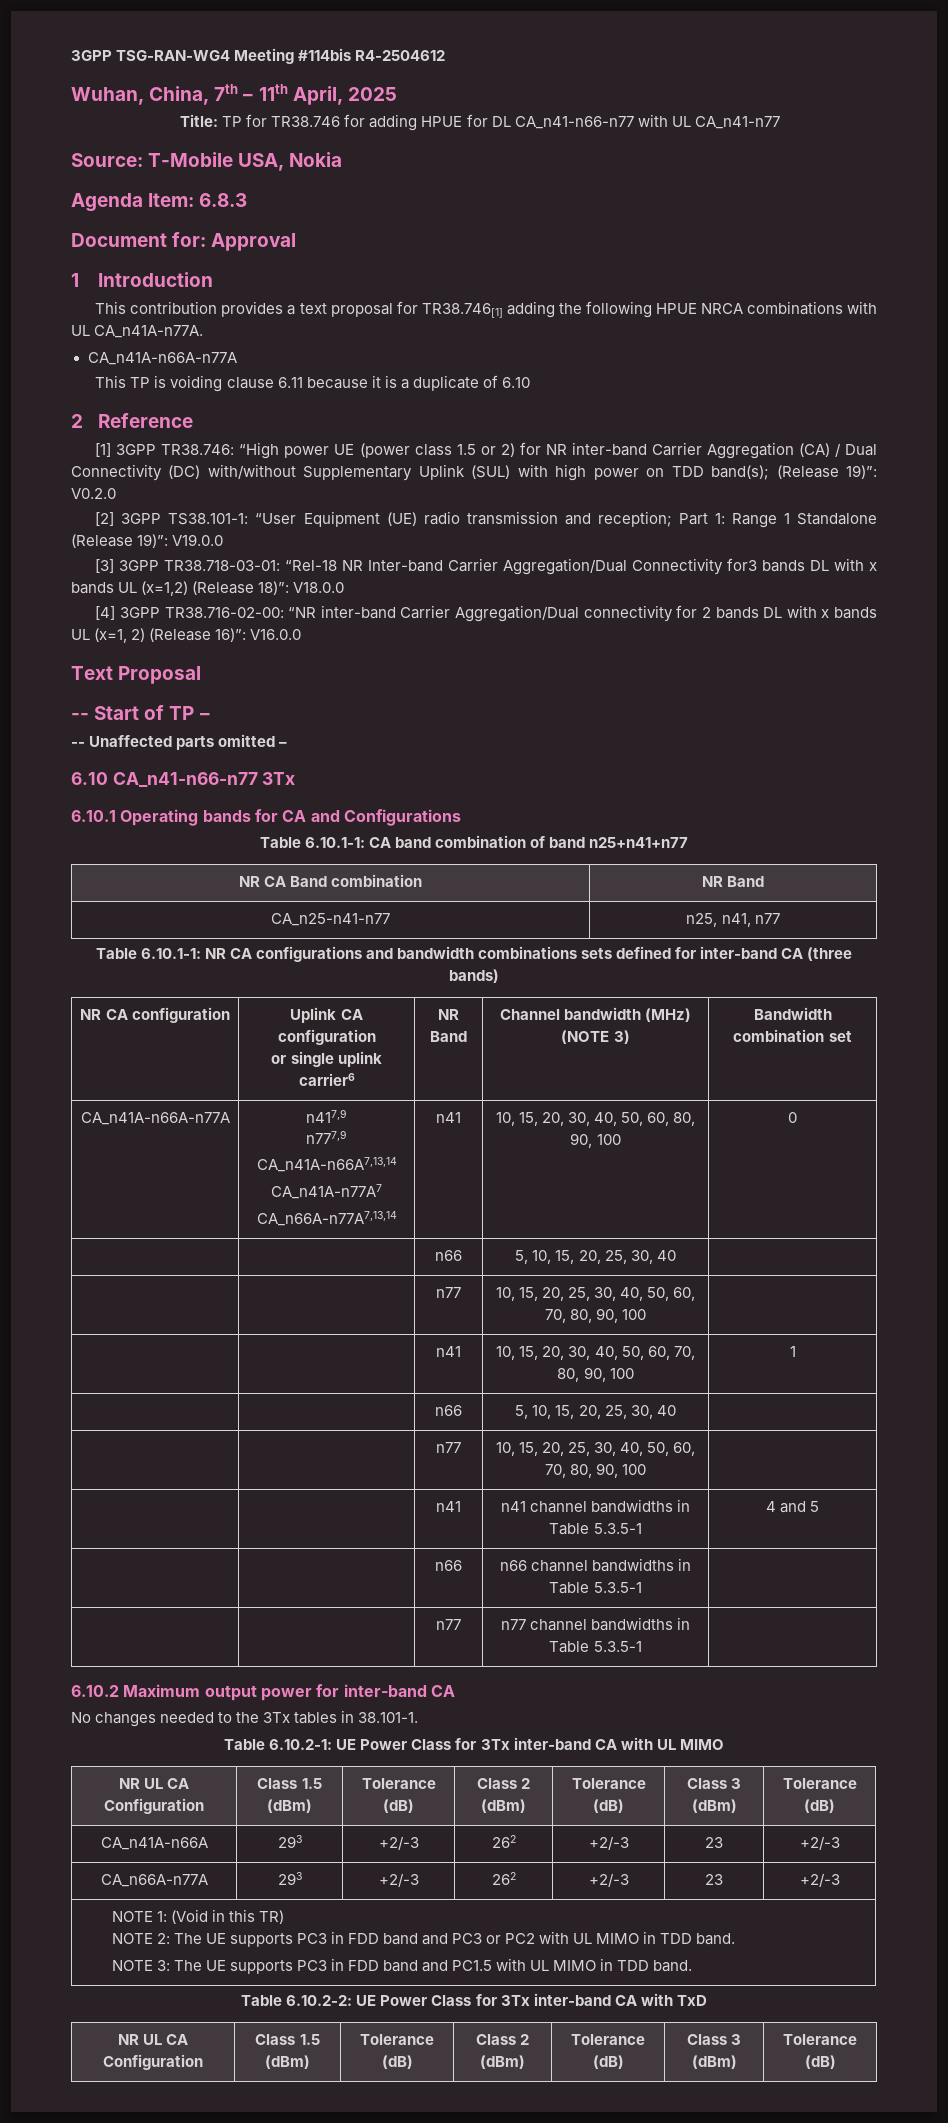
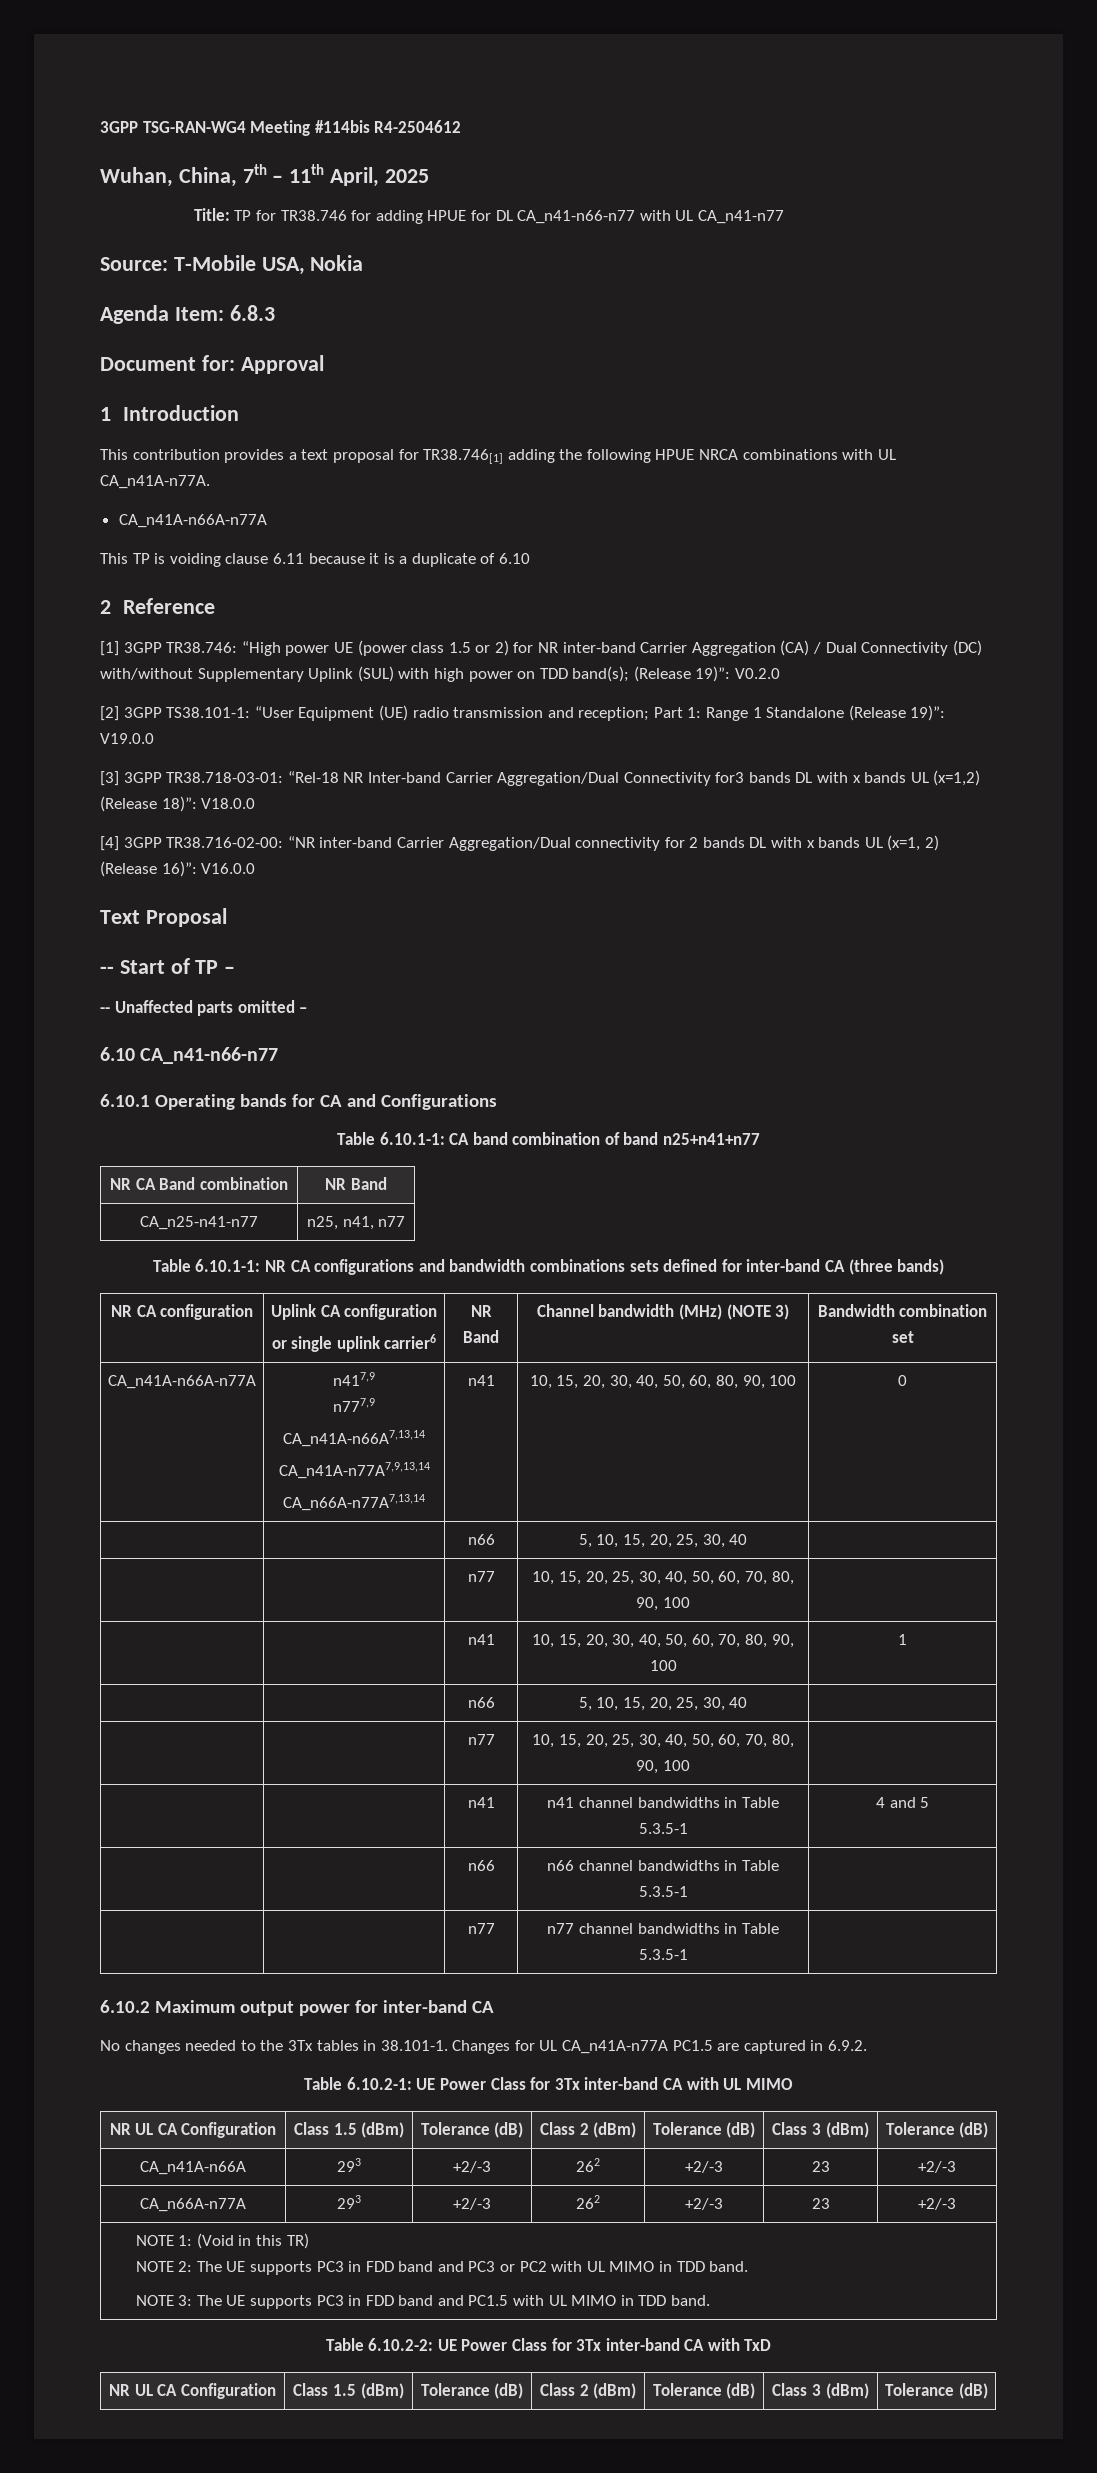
[262,772,296,785] 3Tx -> (279, 1055) none
[271,1184,382,1199] CA_n41A-n77A7 -> [278,1462,430,1479] CA_n41A-n77A7,9,13,14
(419, 1717) none -> [452,2040,868,2054] Changes for UL CA_n41A-n77A PC1.5 are captured in 6.9.2.

